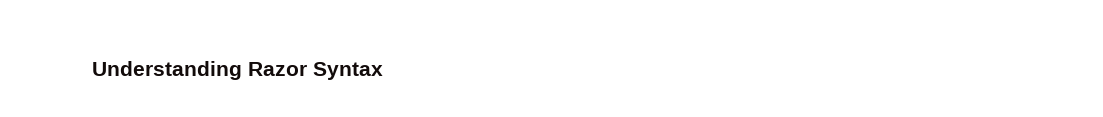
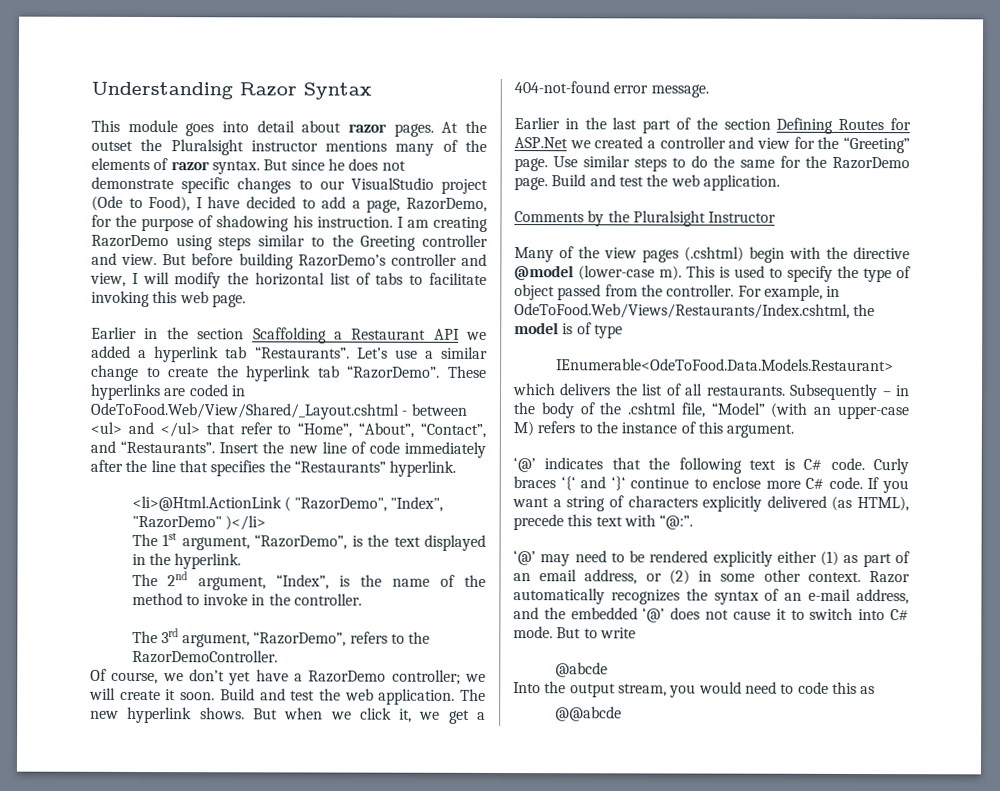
(383, 71) none -> [91,119,488,137] [91,138,487,156] [91,157,406,175] [91,176,488,194] [91,195,488,213] [91,214,488,232] [91,234,488,251] [91,252,487,270] [90,272,488,289] [91,290,246,308] [91,326,487,344] [91,345,488,363] [91,364,487,382] [90,383,246,401] [90,402,467,420] [90,421,486,438] [90,440,486,458] [90,459,457,477] [131,495,444,512] [131,515,266,531] [131,533,487,551] [131,553,242,570] [131,571,486,591] [131,592,363,606] [131,628,431,648] [131,649,278,664] [90,668,486,686] [89,687,486,705] [90,706,487,724] [514,81,709,98] [514,117,911,134] [514,136,910,154] [514,155,910,172] [514,174,780,191] [514,210,777,227] [514,246,910,263] [514,265,911,283] [514,284,841,301] [514,303,876,319] [514,322,623,339] [555,358,894,372] [513,383,911,401] [513,402,909,420] [513,421,795,438] [513,457,910,475] [513,476,910,494] [512,495,909,512] [513,514,694,531] [513,550,910,568] [513,569,910,585] [513,588,909,605] [513,607,909,623] [513,626,636,639] [554,662,608,678] [513,681,876,698] [554,706,622,722] // This module goes into detail about razor pages. At the outset the Pluralsight instructor mentions many of the elements of razor syntax. But since he does not demonstrate specific changes to our VisualStudio project (Ode to Food), I have decided to add a page, RazorDemo, for the purpose of shadowing his instruction. I am creating RazorDemo using steps similar to the Greeting controller and view. But before building RazorDemo’s controller and view, I will modify the horizontal list of tabs to facilitate invoking this web page. // Earlier in the section Scaffolding a Restaurant API we added a hyperlink tab “Restaurants”. Let’s use a similar change to create the hyperlink tab “RazorDemo”. These hyperlinks are coded in OdeToFood.Web/View/Shared/_Layout.cshtml - between <ul> and </ul> that refer to “Home”, “About”, “Contact”, and “Restaurants”. Insert the new line of code immediately after the line that specifies the “Restaurants” hyperlink. // <li>@Html.ActionLink ( "RazorDemo", "Index", "RazorDemo" )</li> // The 1st argument, “RazorDemo”, is the text displayed in the hyperlink. // The 2nd argument, “Index”, is the name of the method to invoke in the controller. // The 3rd argument, “RazorDemo”, refers to the RazorDemoController. // Of course, we don’t yet have a RazorDemo controller; we will create it soon. Build and test the web application. The new hyperlink shows. But when we click it, we get a 404-not-found error message. // Earlier in the last part of the section Defining Routes for ASP.Net we created a controller and view for the “Greeting” page. Use similar steps to do the same for the RazorDemo page. Build and test the web application. // Comments by the Pluralsight Instructor // Many of the view pages (.cshtml) begin with the directive @model (lower-case m). This is used to specify the type of object passed from the controller. For example, in OdeToFood.Web/Views/Restaurants/Index.cshtml, the model is of type // IEnumerable<OdeToFood.Data.Models.Restaurant> // which delivers the list of all restaurants. Subsequently – in the body of the .cshtml file, “Model” (with an upper-case M) refers to the instance of this argument. // ‘@’ indicates that the following text is C# code. Curly braces ‘{‘ and ‘}‘ continue to enclose more C# code. If you want a string of characters explicitly delivered (as HTML), precede this text with “@:”. // ‘@’ may need to be rendered explicitly either (1) as part of an email address, or (2) in some other context. Razor automatically recognizes the syntax of an e-mail address, and the embedded ‘@’ does not cause it to switch into C# mode. But to write // @abcde // Into the output stream, you would need to code this as // @@abcde

